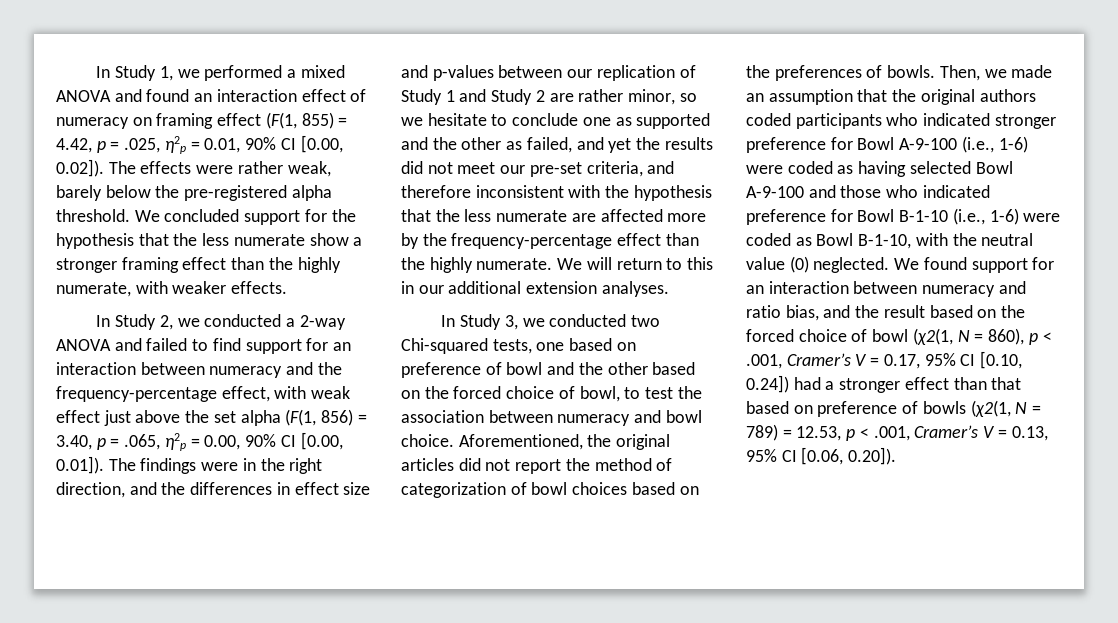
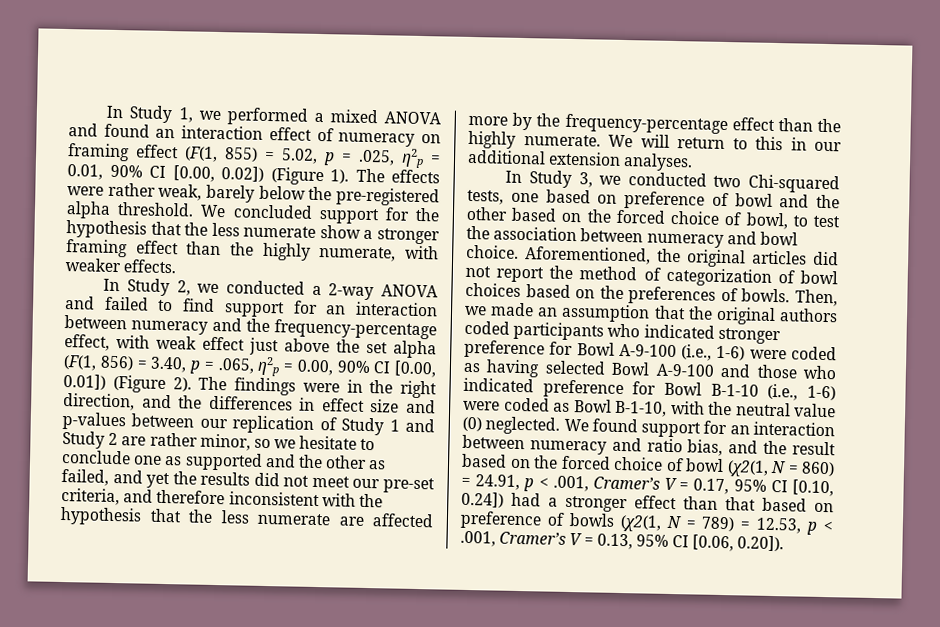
[56,138,92,153] 4.42, -> [281,148,318,164] 5.02,
[56,159,104,177] 0.02]). -> [221,166,349,186] 0.02]) (Figure 1).
[56,456,104,474] 0.01]). -> [63,373,192,394] 0.01]) (Figure 2).
[988,328,1025,345] 860), -> [801,461,835,477] [461,474,521,491] 860) = 24.91,

